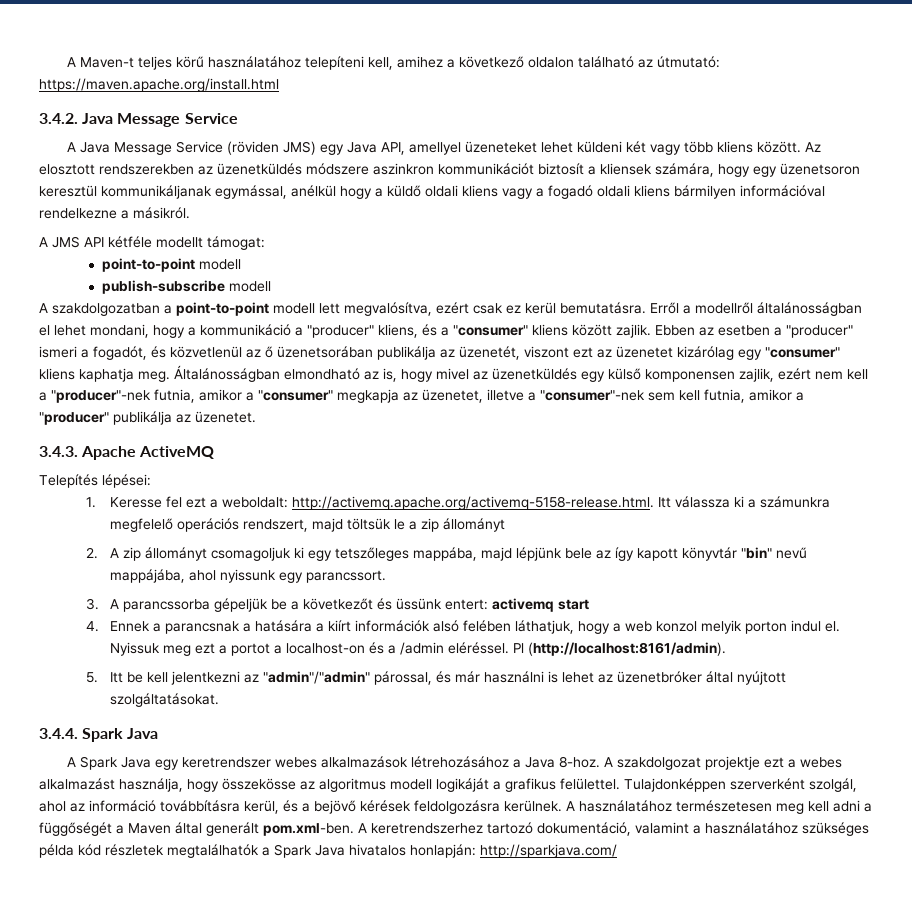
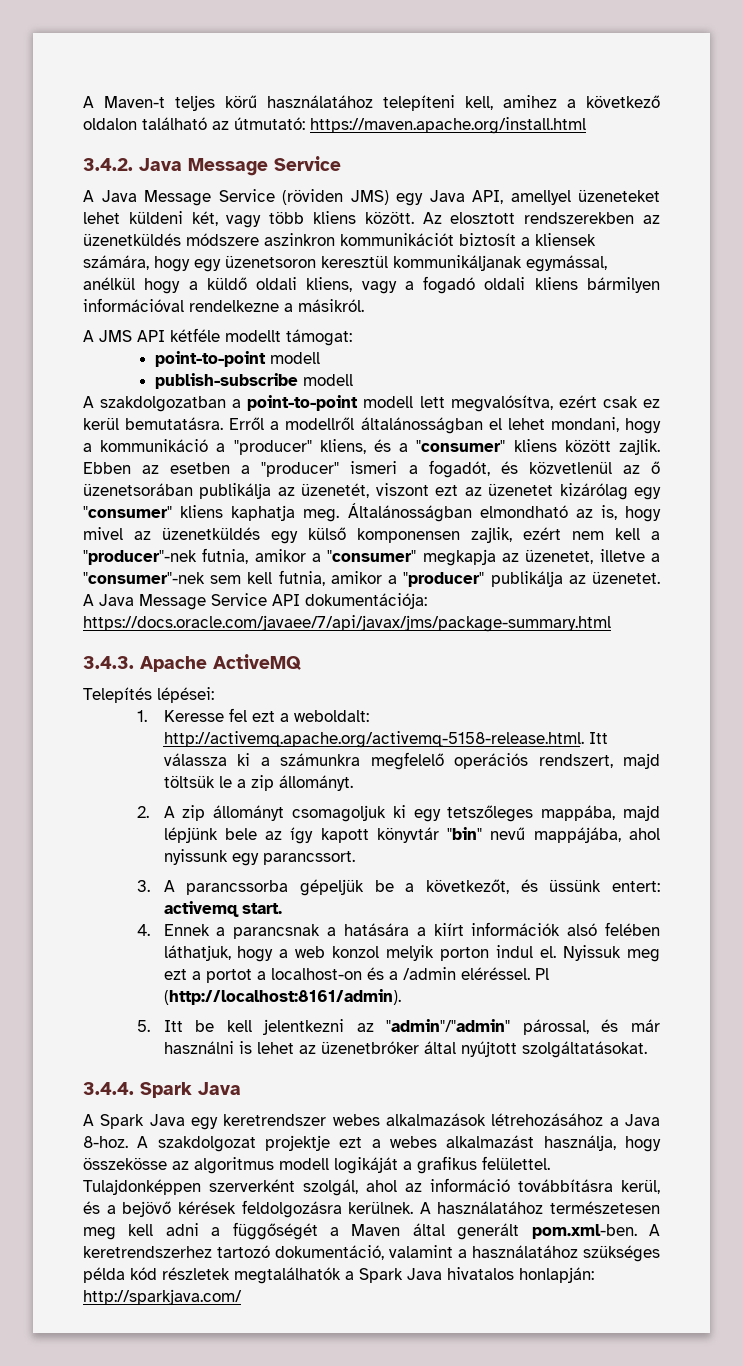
[626,141,647,153] két -> [191,211,218,226] két,
[462,185,498,197] kliens -> [306,277,353,292] kliens,
(256, 417) none -> [83,593,427,610] [83,615,611,632] A Java Message Service API dokumentációja: https://docs.oracle.com/javaee/7/api/javax/jms/package-summary.html
[443,518,506,532] állományt -> [278,775,353,791] állományt.
[303,598,374,610] következőt -> [425,879,509,894] következőt,
[558,599,590,610] start -> [241,903,282,914] start.

